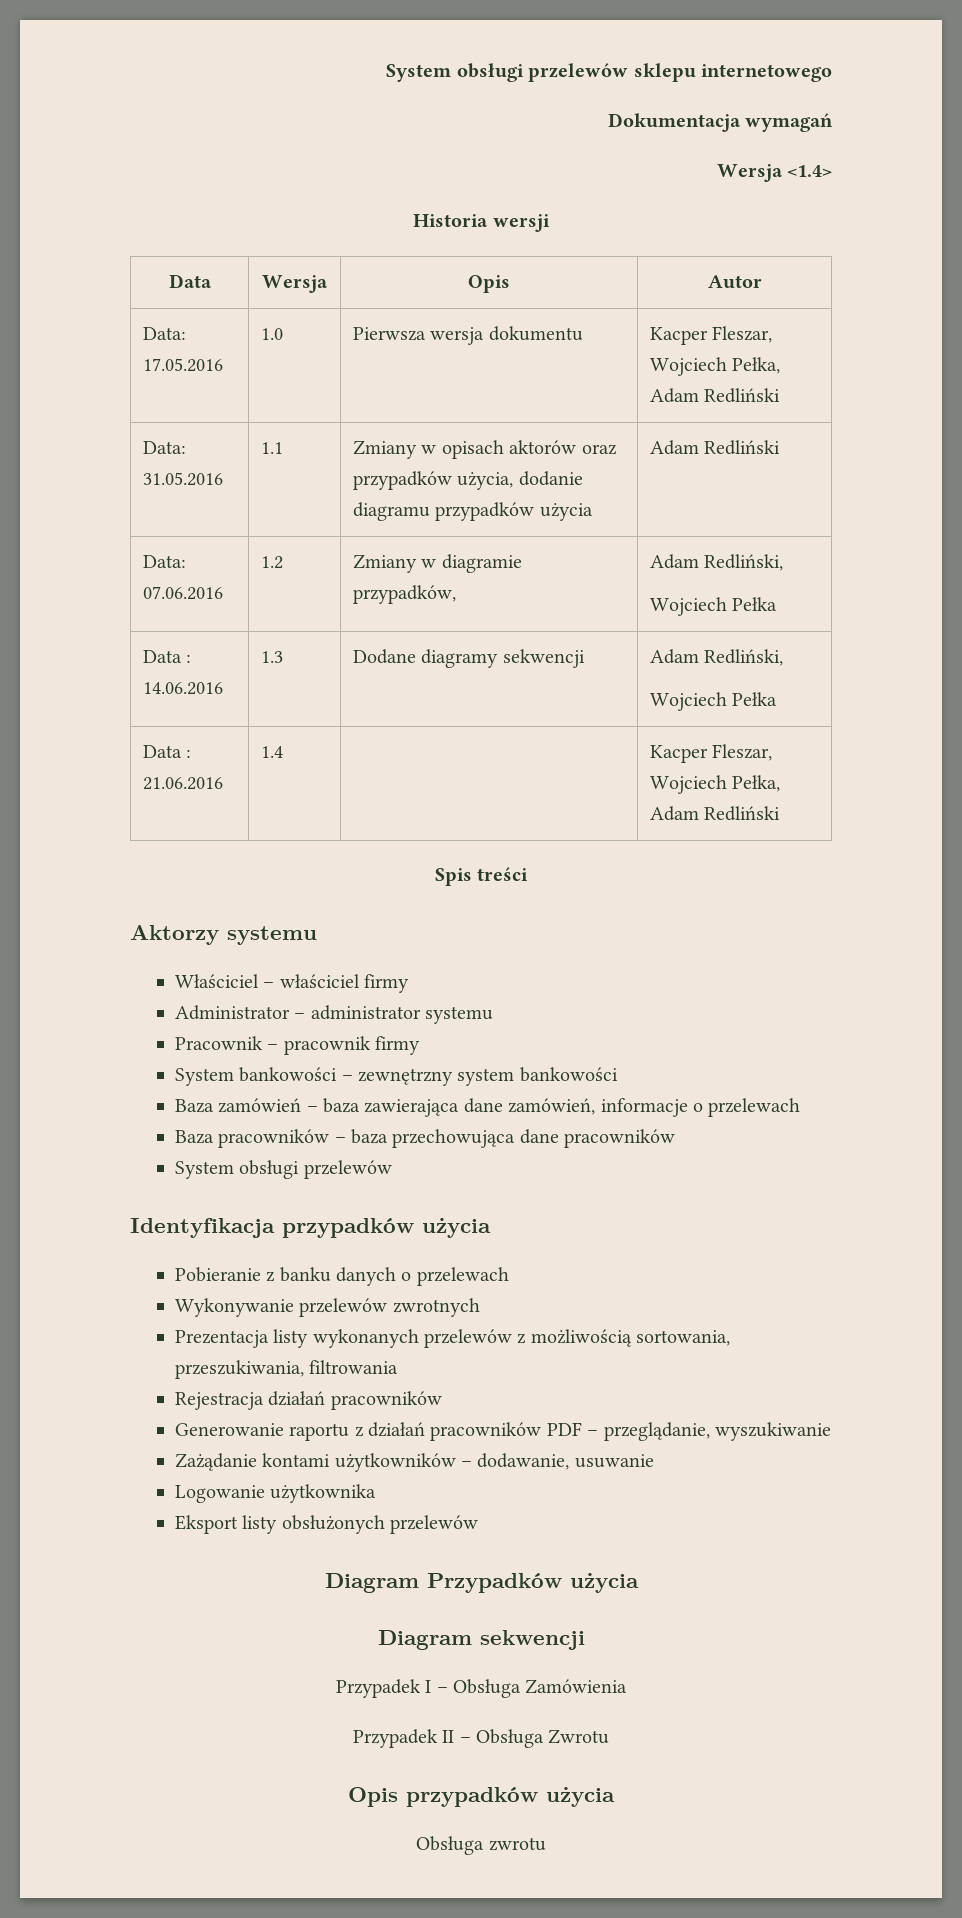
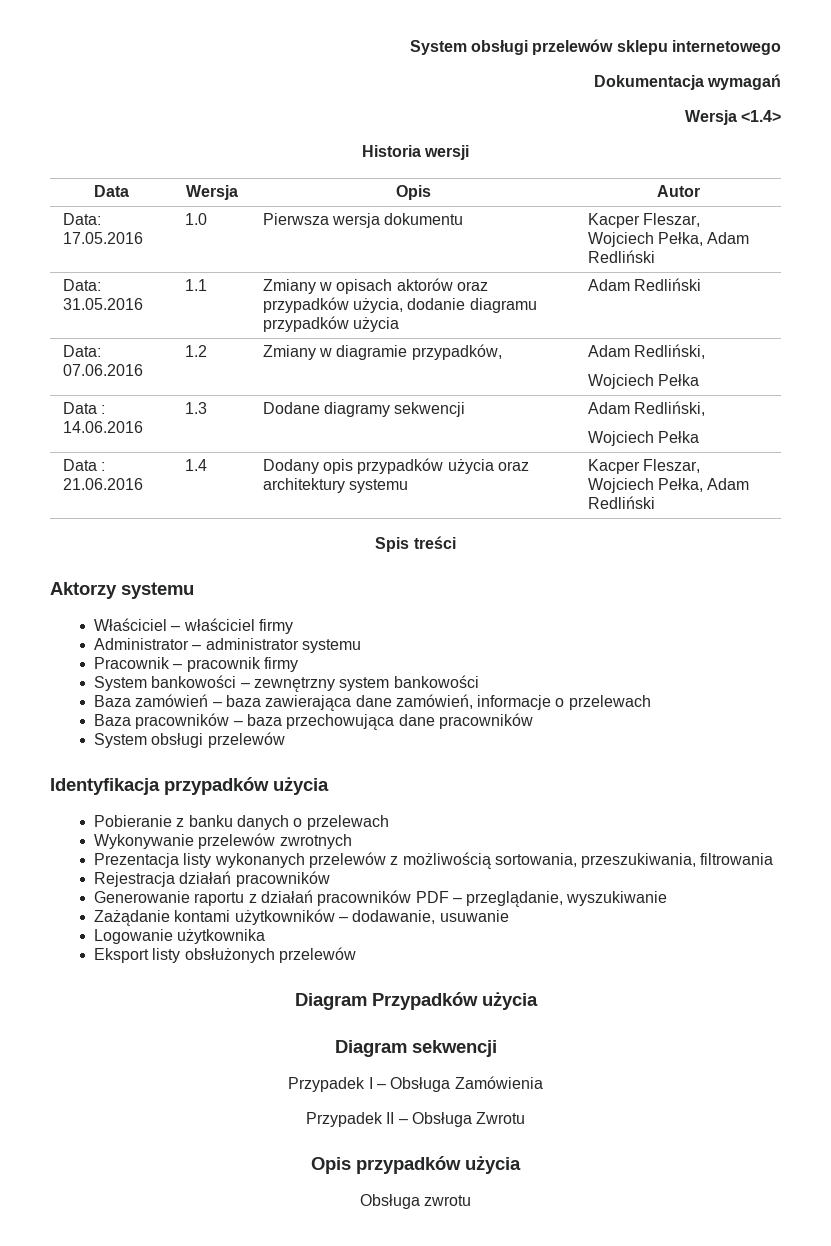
(284, 752) none -> [262,458,529,474] [262,478,408,493] Dodany opis przypadków użycia oraz architektury systemu

